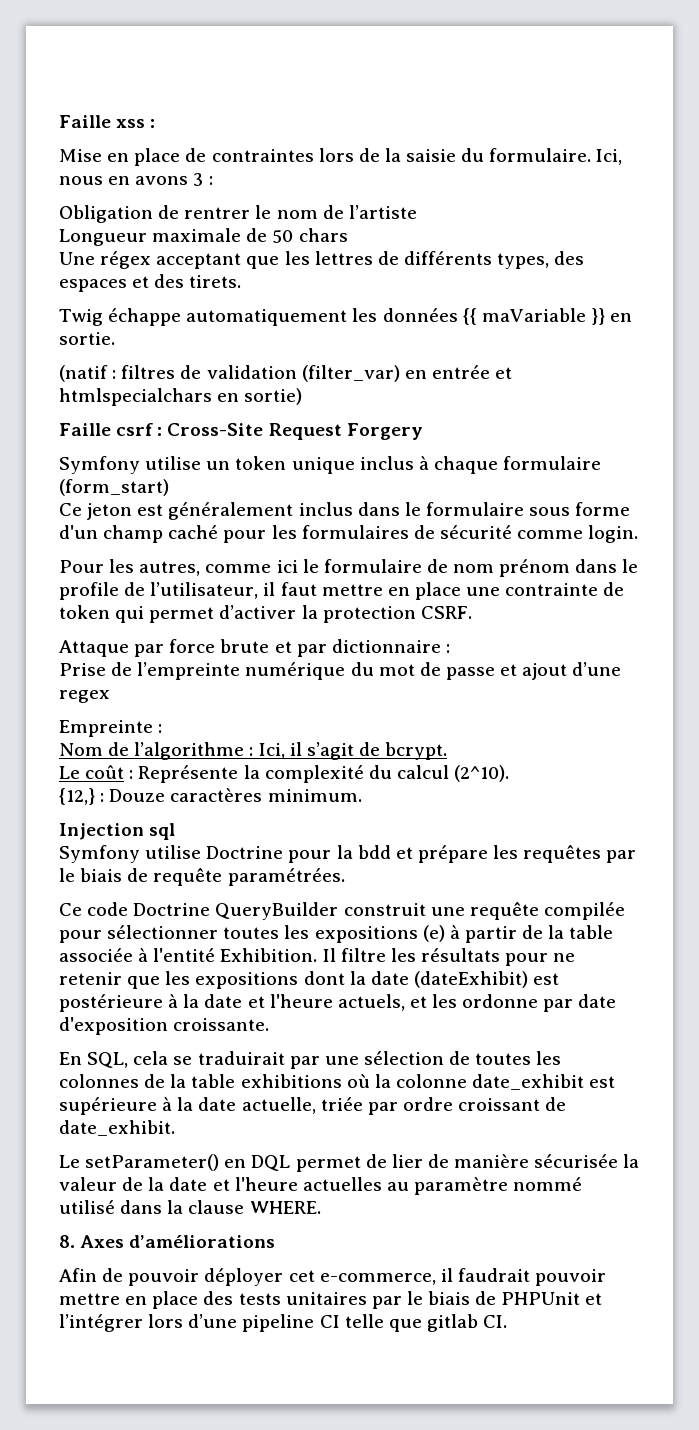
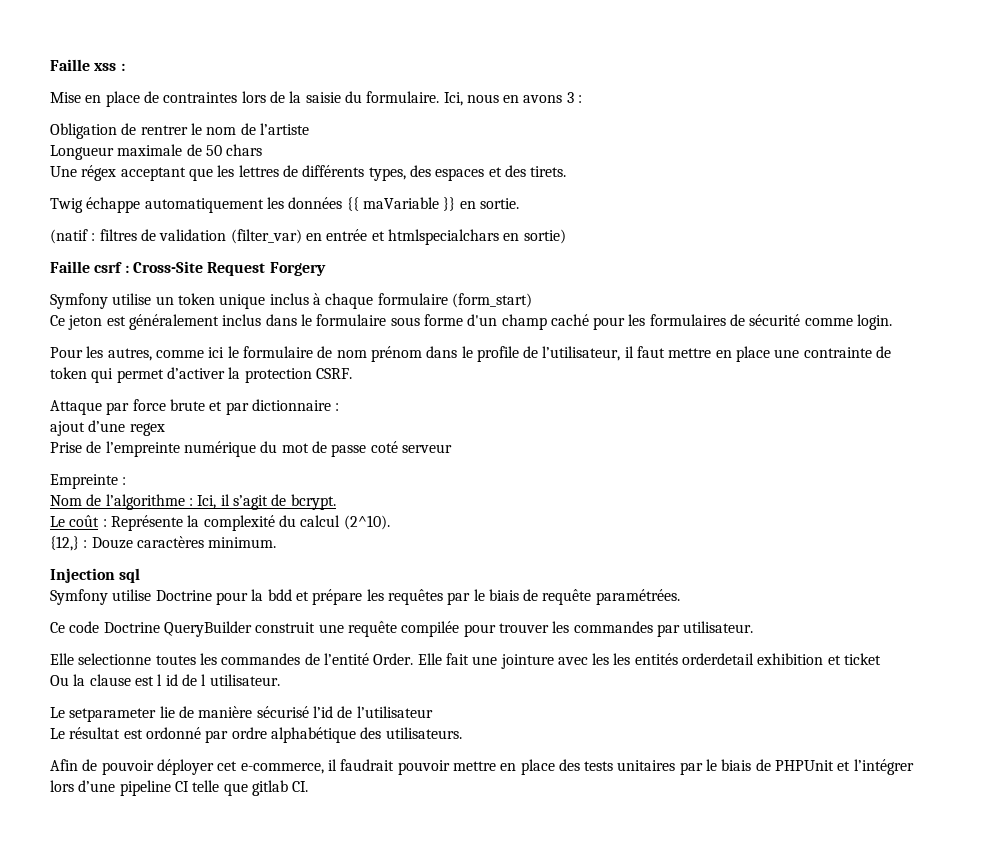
(450, 648) none -> [50,420,165,436] // ajout d’une regex
[500,662,622,680] [59,690,110,703] et ajout d’une regex -> [370,441,452,453] coté serveur
[107,925,614,943] [59,948,576,966] [59,971,560,989] [59,994,617,1012] [59,1017,270,1035] [59,1051,562,1069] [59,1074,616,1090] [59,1097,567,1115] [59,1120,175,1136] [59,1154,640,1172] [59,1177,583,1195] [59,1200,321,1214] [59,1234,276,1248] sélectionner toutes les expositions (e) à partir de la table associée à l'entité Exhibition. Il filtre les résultats pour ne retenir que les expositions dont la date (dateExhibit) est postérieure à la date et l'heure actuels, et les ordonne par date d'exposition croissante. // En SQL, cela se traduirait par une sélection de toutes les colonnes de la table exhibitions où la colonne date_exhibit est supérieure à la date actuelle, triée par ordre croissant de date_exhibit. // Le setParameter() en DQL permet de lier de manière sécurisée la valeur de la date et l'heure actuelles au paramètre nommé utilisé dans la clause WHERE. // 8. Axes d’améliorations -> [498,621,754,637] [50,653,882,669] [50,674,280,686] [50,706,433,722] [50,727,462,743] trouver les commandes par utilisateur. // Elle selectionne toutes les commandes de l’entité Order. Elle fait une jointure avec les les entités orderdetail exhibition et ticket // Ou la clause est l id de l utilisateur. // Le setparameter lie de manière sécurisé l’id de l’utilisateur // Le résultat est ordonné par ordre alphabétique des utilisateurs.

